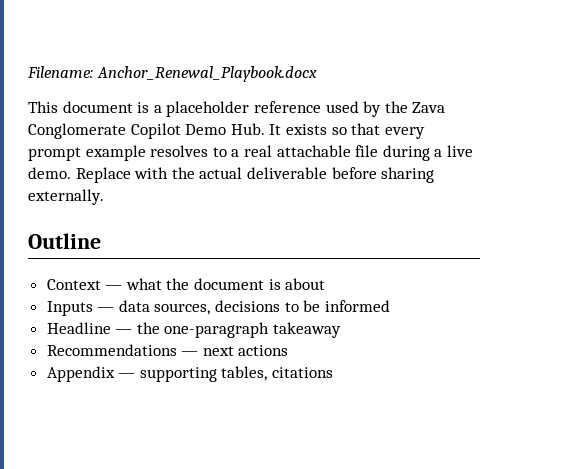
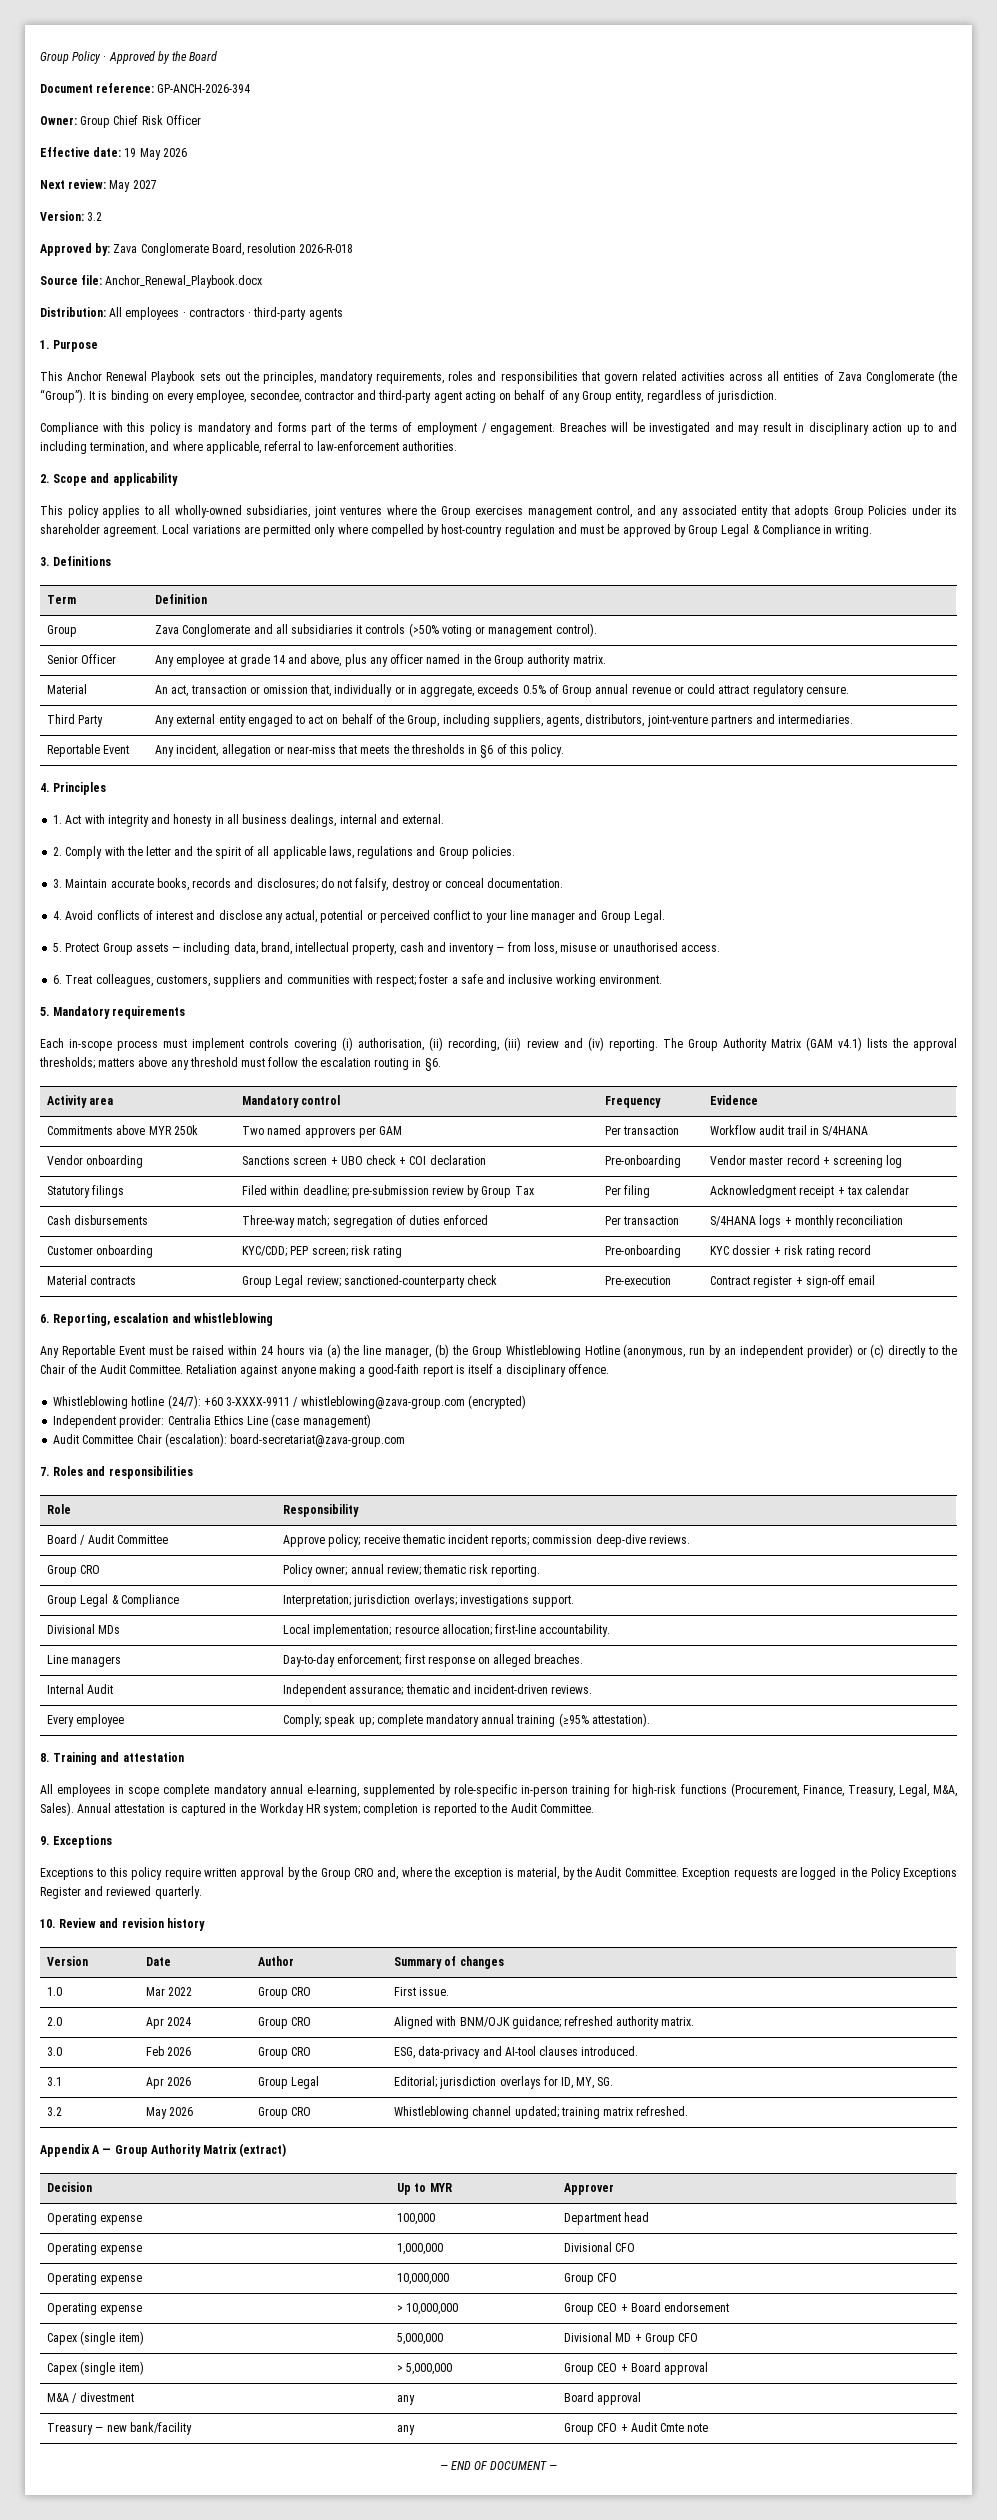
[27,66,317,82] [28,101,446,117] [28,123,425,139] [28,145,473,161] [28,167,435,183] [28,189,104,205] [28,233,101,249] [46,278,326,290] [46,300,390,316] [46,322,342,338] [46,344,289,356] [46,366,334,382] Filename: Anchor_Renewal_Playbook.docx // This document is a placeholder reference used by the Zava Conglomerate Copilot Demo Hub. It exists so that every prompt example resolves to a real attachable file during a live demo. Replace with the actual deliverable before sharing externally. // Outline // Context — what the document is about // Inputs — data sources, decisions to be informed // Headline — the one-paragraph takeaway // Recommendations — next actions // Appendix — supporting tables, citations -> [40,51,218,64] [40,83,251,93] [40,115,201,128] [40,147,187,160] [40,179,157,192] [40,211,103,221] [40,243,354,256] [40,275,263,288] [40,307,343,320] [40,340,99,352] [40,370,958,384] [40,389,778,403] [40,422,958,435] [40,441,457,454] [40,473,178,486] [40,505,957,518] [40,524,873,537] [40,556,112,566] [47,595,77,604] [155,594,208,604] [47,625,78,637] [155,623,597,637] [47,654,117,664] [155,654,606,667] [47,684,88,694] [155,684,849,697] [47,714,104,727] [155,714,854,727] [47,744,130,757] [155,744,565,758] [40,782,107,795] [53,814,445,827] [53,846,515,859] [53,878,564,891] [53,910,665,923] [53,942,720,955] [53,974,662,987] [40,1006,186,1019] [40,1037,957,1051] [39,1057,441,1071] [47,1095,114,1108] [242,1095,341,1108] [605,1096,662,1108] [710,1095,759,1105] [47,1125,198,1135] [242,1125,402,1138] [605,1126,680,1135] [710,1125,868,1136] [47,1155,144,1168] [242,1155,486,1165] [605,1155,682,1168] [710,1155,903,1168] [47,1185,125,1198] [242,1185,534,1198] [605,1185,651,1198] [710,1185,909,1198] [47,1215,149,1225] [242,1215,489,1228] [605,1216,680,1225] [710,1215,903,1228] [47,1245,154,1258] [242,1245,402,1258] [605,1245,682,1258] [710,1245,872,1258] [47,1275,137,1285] [242,1275,497,1288] [605,1276,672,1285] [710,1275,875,1288] [40,1313,273,1326] [40,1344,957,1358] [40,1364,609,1377] [53,1395,526,1409] [53,1414,371,1428] [53,1433,406,1447] [40,1466,193,1479] [47,1504,72,1514] [283,1504,360,1517] [47,1534,168,1545] [283,1534,690,1547] [47,1565,101,1577] [283,1564,541,1577] [47,1594,179,1607] [283,1594,574,1607] [47,1624,121,1634] [283,1624,611,1637] [47,1655,122,1667] [283,1654,584,1667] [47,1684,114,1694] [283,1684,593,1697] [47,1714,125,1727] [283,1713,650,1727] [40,1752,184,1765] [40,1783,958,1797] [40,1802,594,1816] [40,1835,113,1848] [40,1867,957,1880] [40,1886,202,1899] [40,1918,205,1931] [47,1956,89,1966] [146,1957,172,1966] [258,1956,295,1966] [394,1956,504,1969] [47,1987,63,1996] [146,1987,193,1996] [258,1987,312,1999] [394,1987,450,1996] [47,2017,63,2026] [146,2017,192,2029] [258,2017,312,2029] [394,2016,695,2029] [47,2047,63,2056] [146,2046,192,2056] [258,2047,312,2059] [394,2046,639,2059] [47,2077,63,2086] [146,2077,192,2089] [258,2076,320,2089] [394,2076,614,2089] [47,2107,63,2116] [146,2107,194,2119] [258,2107,312,2119] [394,2106,689,2119] [40,2143,287,2157] [47,2182,93,2192] [397,2183,452,2195] [564,2183,615,2195] [47,2213,143,2225] [397,2213,436,2225] [564,2212,650,2225] [47,2243,143,2255] [397,2243,444,2255] [564,2242,636,2252] [47,2273,143,2285] [397,2273,450,2285] [564,2273,618,2285] [47,2303,143,2315] [397,2303,459,2315] [564,2302,729,2315] [47,2331,144,2345] [397,2333,444,2345] [564,2332,698,2345] [47,2361,144,2375] [397,2363,453,2375] [564,2362,708,2375] [47,2392,134,2403] [397,2395,416,2405] [564,2392,642,2405] [47,2422,192,2435] [397,2425,416,2435] [564,2422,709,2435] [439,2461,558,2470] Group Policy · Approved by the Board // Document reference: GP-ANCH-2026-394 // Owner: Group Chief Risk Officer // Effective date: 19 May 2026 // Next review: May 2027 // Version: 3.2 // Approved by: Zava Conglomerate Board, resolution 2026-R-018 // Source file: Anchor_Renewal_Playbook.docx // Distribution: All employees · contractors · third-party agents // 1. Purpose // This Anchor Renewal Playbook sets out the principles, mandatory requirements, roles and responsibilities that govern related activities across all entities of Zava Conglomerate (the “Group”). It is binding on every employee, secondee, contractor and third-party agent acting on behalf of any Group entity, regardless of jurisdiction. // Compliance with this policy is mandatory and forms part of the terms of employment / engagement. Breaches will be investigated and may result in disciplinary action up to and including termination, and where applicable, referral to law-enforcement authorities. // 2. Scope and applicability // This policy applies to all wholly-owned subsidiaries, joint ventures where the Group exercises management control, and any associated entity that adopts Group Policies under its shareholder agreement. Local variations are permitted only where compelled by host-country regulation and must be approved by Group Legal & Compliance in writing. // 3. Definitions // Term | Definition // Group | Zava Conglomerate and all subsidiaries it controls (>50% voting or management control). // Senior Officer | Any employee at grade 14 and above, plus any officer named in the Group authority matrix. // Material | An act, transaction or omission that, individually or in aggregate, exceeds 0.5% of Group annual revenue or could attract regulatory censure. // Third Party | Any external entity engaged to act on behalf of the Group, including suppliers, agents, distributors, joint-venture partners and intermediaries. // Reportable Event | Any incident, allegation or near-miss that meets the thresholds in §6 of this policy. // 4. Principles // 1. Act with integrity and honesty in all business dealings, internal and external. // 2. Comply with the letter and the spirit of all applicable laws, regulations and Group policies. // 3. Maintain accurate books, records and disclosures; do not falsify, destroy or conceal documentation. // 4. Avoid conflicts of interest and disclose any actual, potential or perceived conflict to your line manager and Group Legal. // 5. Protect Group assets — including data, brand, intellectual property, cash and inventory — from loss, misuse or unauthorised access. // 6. Treat colleagues, customers, suppliers and communities with respect; foster a safe and inclusive working environment. // 5. Mandatory requirements // Each in-scope process must implement controls covering (i) authorisation, (ii) recording, (iii) review and (iv) reporting. The Group Authority Matrix (GAM v4.1) lists the approval thresholds; matters above any threshold must follow the escalation routing in §6. // Activity area | Mandatory control | Frequency | Evidence // Commitments above MYR 250k | Two named approvers per GAM | Per transaction | Workflow audit trail in S/4HANA // Vendor onboarding | Sanctions screen + UBO check + COI declaration | Pre-onboarding | Vendor master record + screening log // Statutory filings | Filed within deadline; pre-submission review by Group Tax | Per filing | Acknowledgment receipt + tax calendar // Cash disbursements | Three-way match; segregation of duties enforced | Per transaction | S/4HANA logs + monthly reconciliation // Customer onboarding | KYC/CDD; PEP screen; risk rating | Pre-onboarding | KYC dossier + risk rating record // Material contracts | Group Legal review; sanctioned-counterparty check | Pre-execution | Contract register + sign-off email // 6. Reporting, escalation and whistleblowing // Any Reportable Event must be raised within 24 hours via (a) the line manager, (b) the Group Whistleblowing Hotline (anonymous, run by an independent provider) or (c) directly to the Chair of the Audit Committee. Retaliation against anyone making a good-faith report is itself a disciplinary offence. // Whistleblowing hotline (24/7): +60 3-XXXX-9911 / whistleblowing@zava-group.com (encrypted) // Independent provider: Centralia Ethics Line (case management) // Audit Committee Chair (escalation): board-secretariat@zava-group.com // 7. Roles and responsibilities // Role | Responsibility // Board / Audit Committee | Approve policy; receive thematic incident reports; commission deep-dive reviews. // Group CRO | Policy owner; annual review; thematic risk reporting. // Group Legal & Compliance | Interpretation; jurisdiction overlays; investigations support. // Divisional MDs | Local implementation; resource allocation; first-line accountability. // Line managers | Day-to-day enforcement; first response on alleged breaches. // Internal Audit | Independent assurance; thematic and incident-driven reviews. // Every employee | Comply; speak up; complete mandatory annual training (≥95% attestation). // 8. Training and attestation // All employees in scope complete mandatory annual e-learning, supplemented by role-specific in-person training for high-risk functions (Procurement, Finance, Treasury, Legal, M&A, Sales). Annual attestation is captured in the Workday HR system; completion is reported to the Audit Committee. // 9. Exceptions // Exceptions to this policy require written approval by the Group CRO and, where the exception is material, by the Audit Committee. Exception requests are logged in the Policy Exceptions Register and reviewed quarterly. // 10. Review and revision history // Version | Date | Author | Summary of changes // 1.0 | Mar 2022 | Group CRO | First issue. // 2.0 | Apr 2024 | Group CRO | Aligned with BNM/OJK guidance; refreshed authority matrix. // 3.0 | Feb 2026 | Group CRO | ESG, data-privacy and AI-tool clauses introduced. // 3.1 | Apr 2026 | Group Legal | Editorial; jurisdiction overlays for ID, MY, SG. // 3.2 | May 2026 | Group CRO | Whistleblowing channel updated; training matrix refreshed. // Appendix A — Group Authority Matrix (extract) // Decision | Up to MYR | Approver // Operating expense | 100,000 | Department head // Operating expense | 1,000,000 | Divisional CFO // Operating expense | 10,000,000 | Group CFO // Operating expense | > 10,000,000 | Group CEO + Board endorsement // Capex (single item) | 5,000,000 | Divisional MD + Group CFO // Capex (single item) | > 5,000,000 | Group CEO + Board approval // M&A / divestment | any | Board approval // Treasury — new bank/facility | any | Group CFO + Audit Cmte note // — END OF DOCUMENT —

